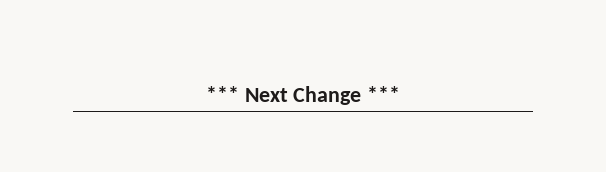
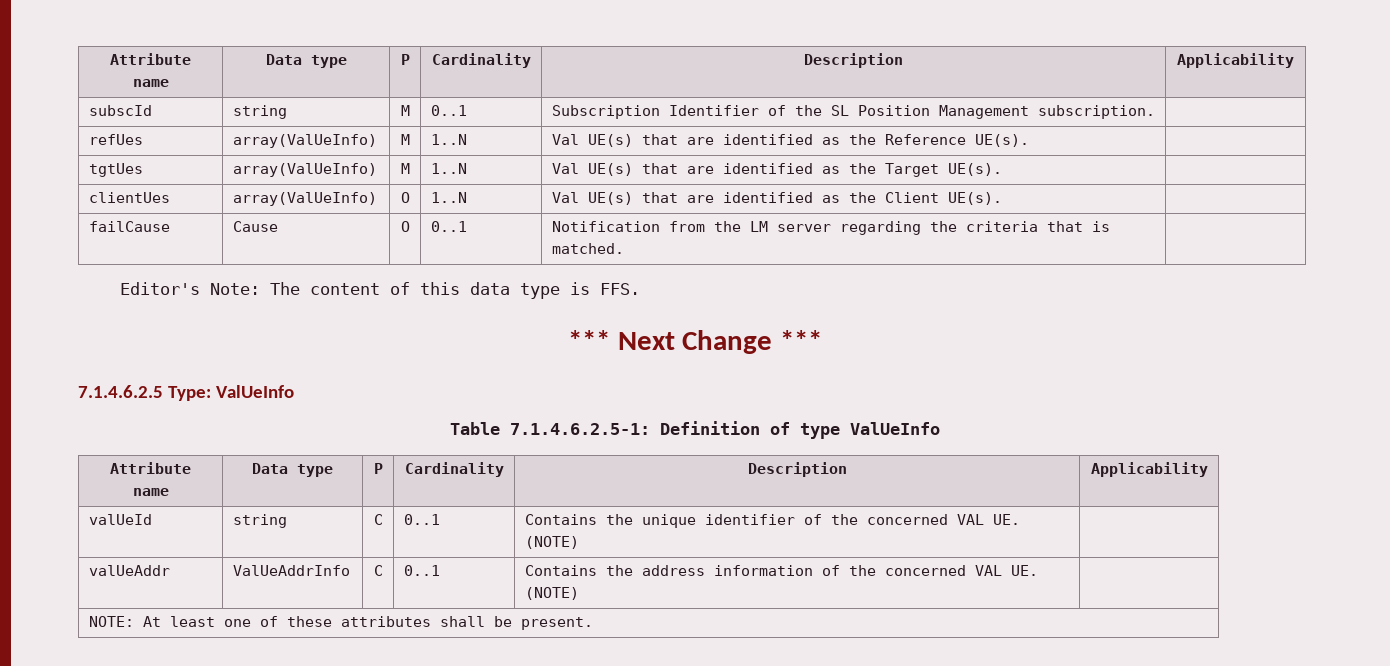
[205,86,401,105] *** Next Change *** -> [110,53,191,65] [132,79,169,87] [265,54,347,68] [400,54,410,65] [431,53,531,68] [804,53,903,68] [1177,53,1294,68] [88,105,152,116] [232,105,287,119] [400,105,410,116] [430,105,467,116] [551,105,1155,119] [88,134,143,145] [232,134,377,148] [400,134,410,145] [430,134,467,145] [551,134,1029,147] [88,163,143,177] [232,163,377,177] [400,163,410,174] [430,163,467,174] [551,163,1002,177] [88,192,170,203] [232,192,377,206] [400,192,410,203] [430,192,467,203] [551,192,1002,205] [88,221,170,232] [232,221,278,232] [400,221,410,232] [430,221,467,232] [551,221,1110,235] [551,243,624,254] [119,282,640,299] [567,330,823,354] [78,385,294,401] [450,421,940,439] [110,462,191,474] [132,488,169,496] [252,463,333,477] [373,463,383,474] [404,462,504,477] [747,462,847,477] [1090,462,1208,477] [88,514,152,525] [232,514,287,528] [373,514,383,525] [403,514,440,525] [524,514,1020,528] [524,536,579,549] [88,565,170,576] [232,565,350,576] [373,565,383,576] [403,565,440,576] [524,565,1038,576] [524,587,579,600] [88,616,593,630] Attribute name | Data type | P | Cardinality | Description | Applicability // subscId | string | M | 0..1 | Subscription Identifier of the SL Position Management subscription. | // refUes | array(ValUeInfo) | M | 1..N | Val UE(s) that are identified as the Reference UE(s). | // tgtUes | array(ValUeInfo) | M | 1..N | Val UE(s) that are identified as the Target UE(s). | // clientUes | array(ValUeInfo) | O | 1..N | Val UE(s) that are identified as the Client UE(s). | // failCause | Cause | O | 0..1 | Notification from the LM server regarding the criteria that is matched. | // Editor's Note: The content of this data type is FFS. // *** Next Change *** // 7.1.4.6.2.5 Type: ValUeInfo // Table 7.1.4.6.2.5-1: Definition of type ValUeInfo // Attribute name | Data type | P | Cardinality | Description | Applicability // valUeId | string | C | 0..1 | Contains the unique identifier of the concerned VAL UE. (NOTE) | // valUeAddr | ValUeAddrInfo | C | 0..1 | Contains the address information of the concerned VAL UE. (NOTE) | // NOTE: At least one of these attributes shall be present.

